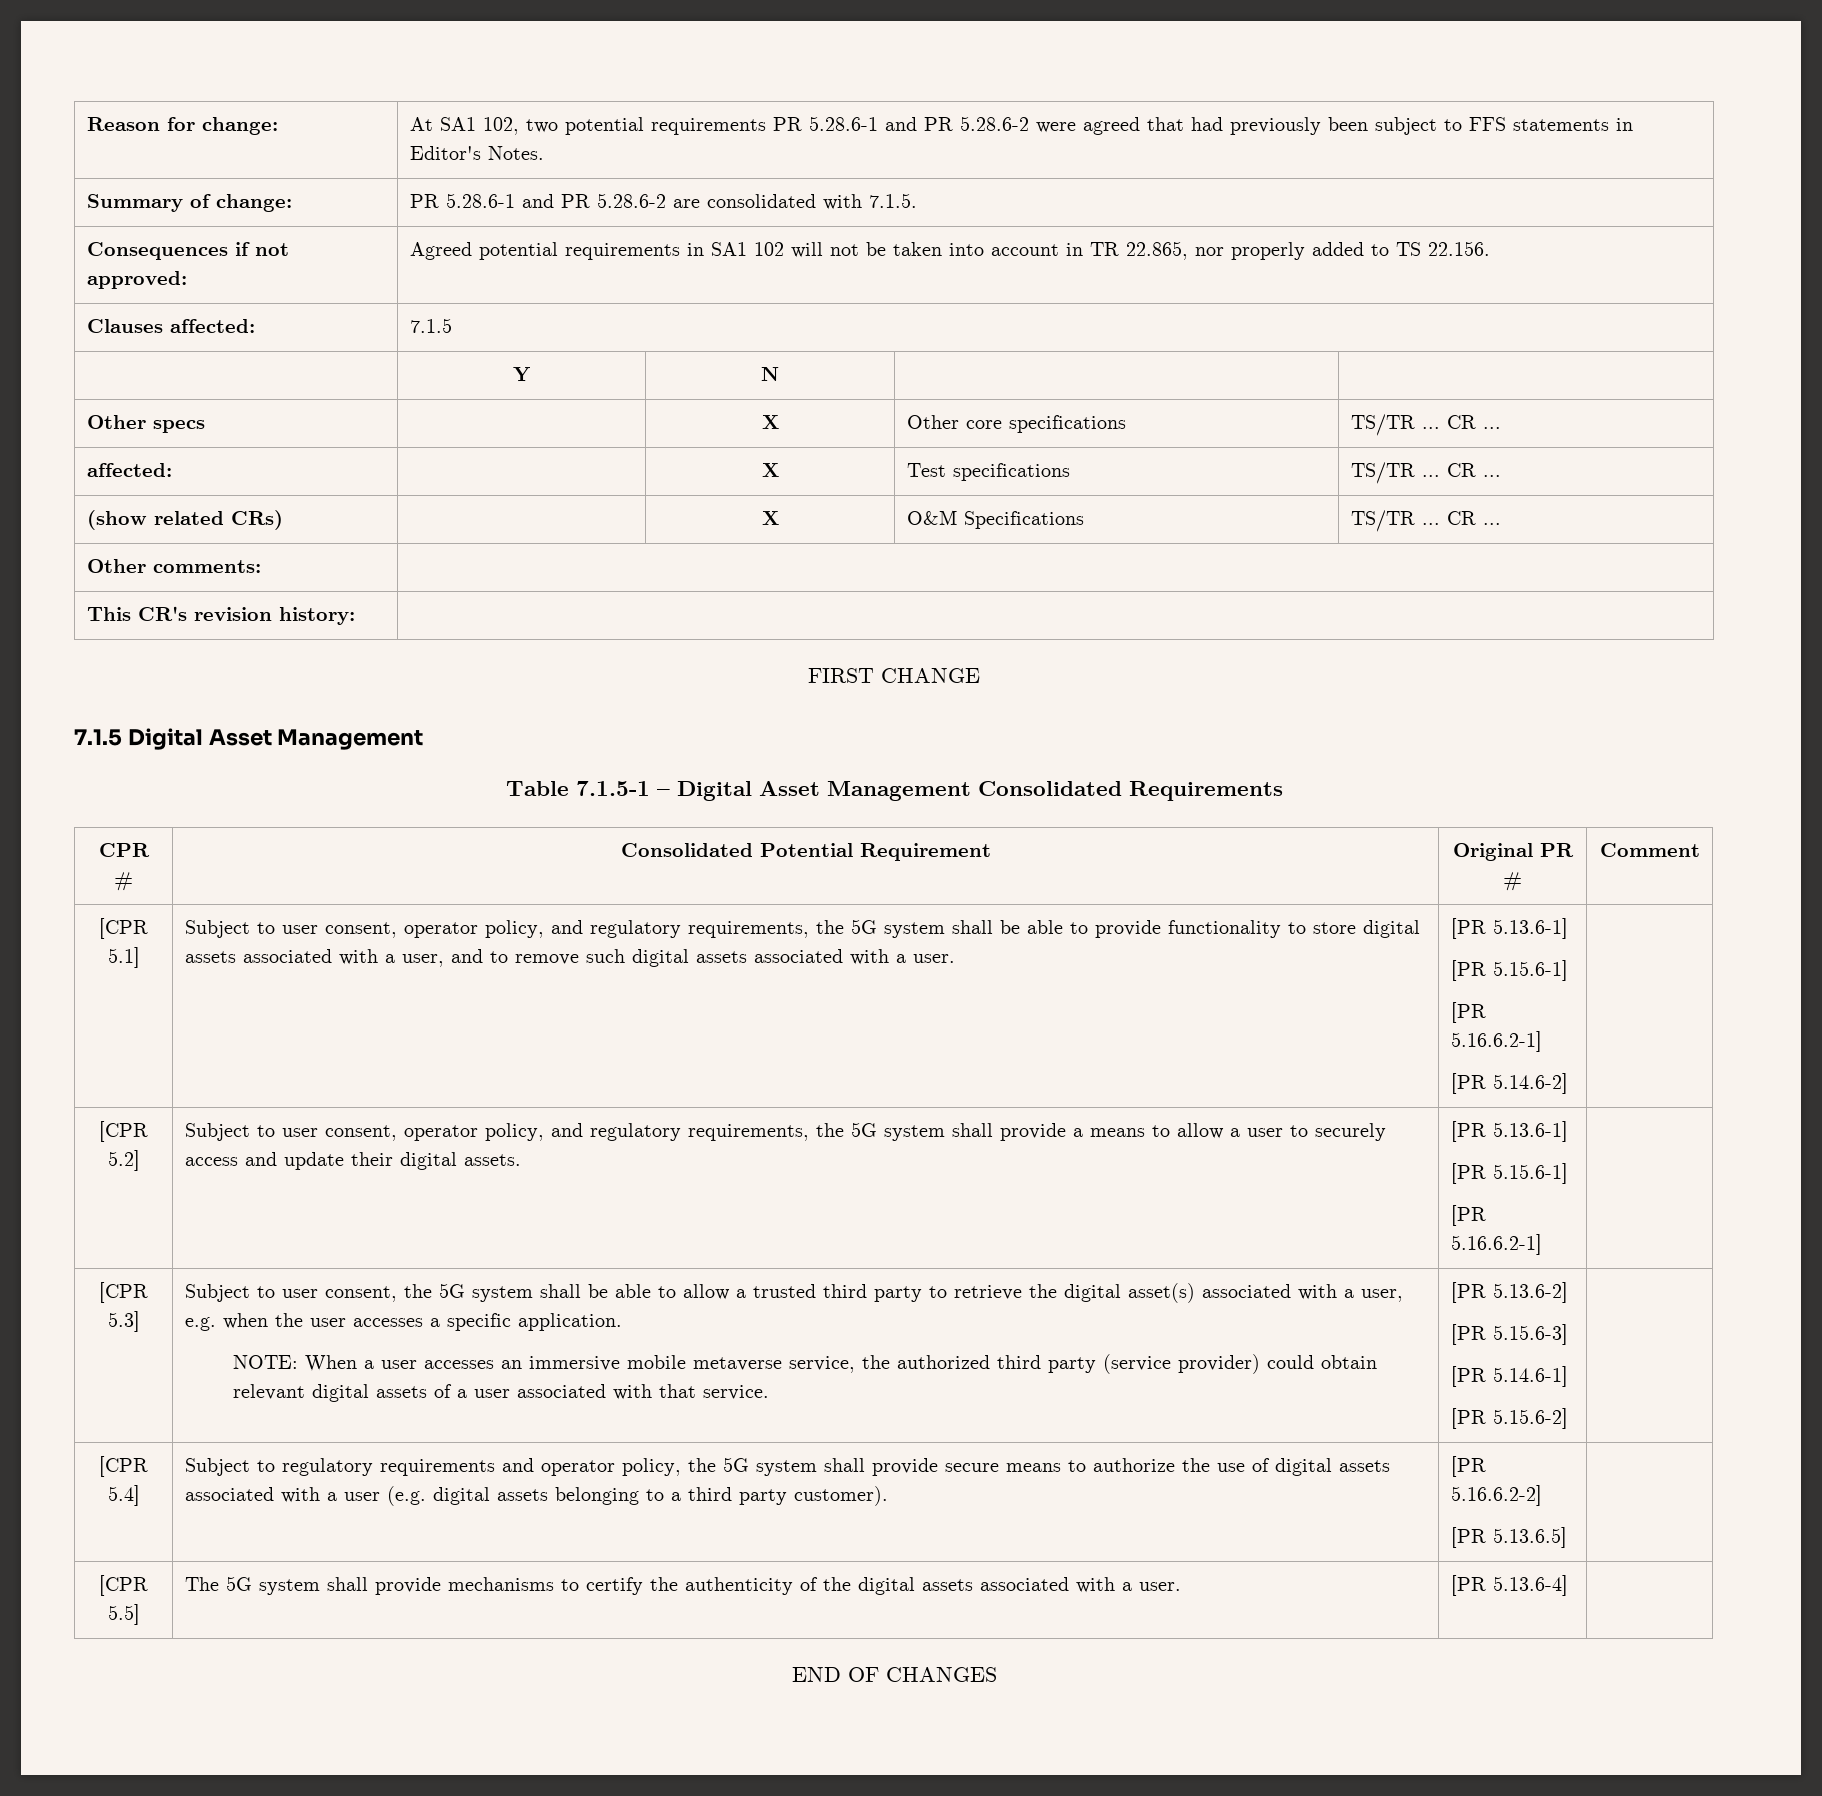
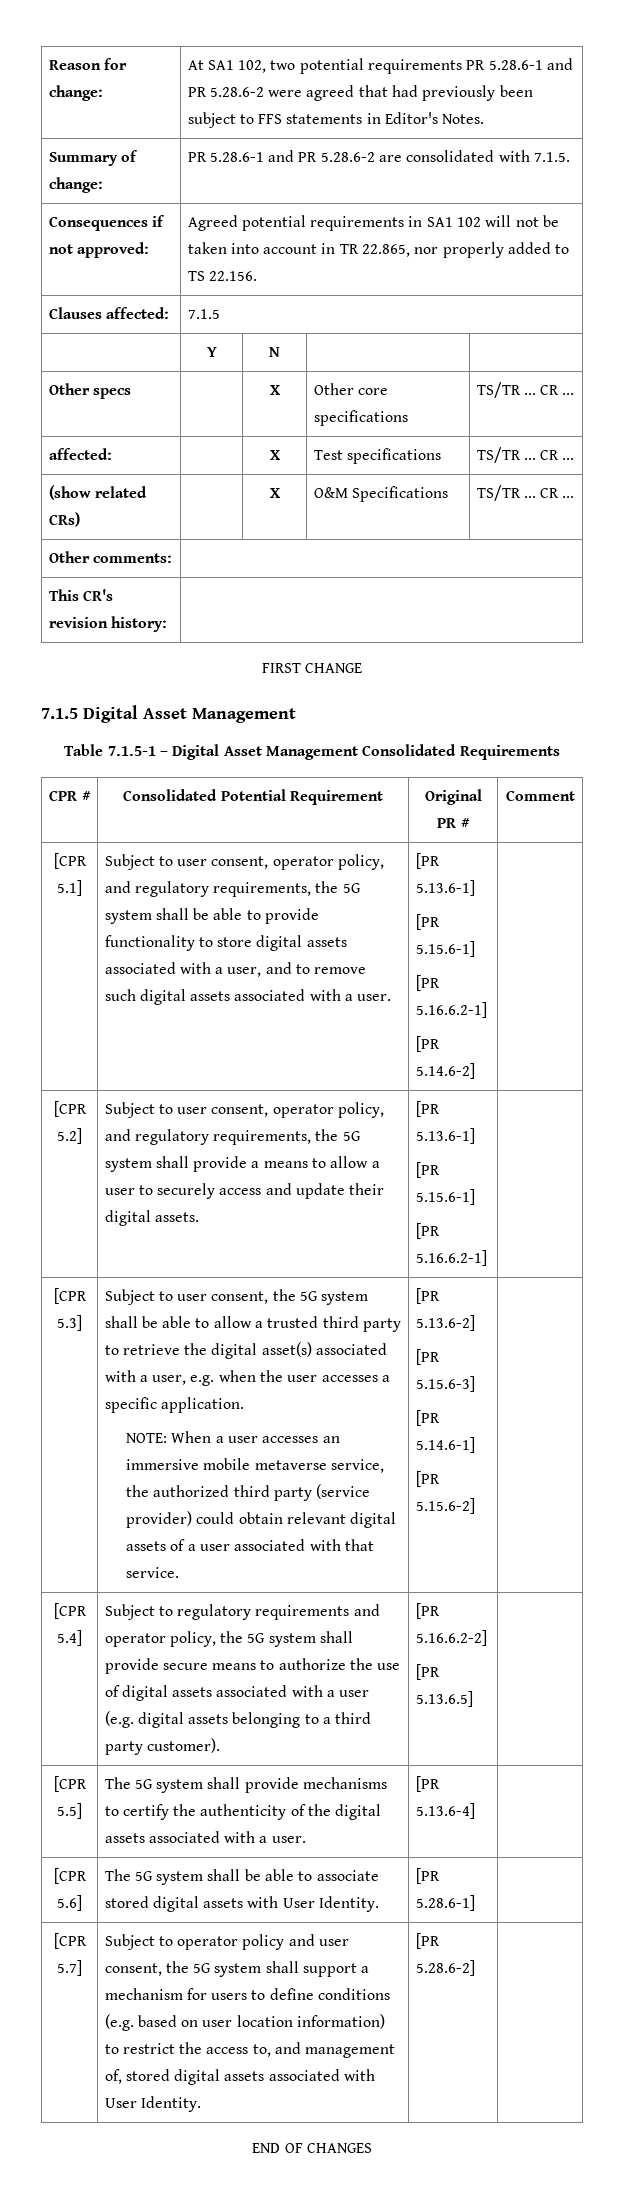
(1568, 1585) none -> [53,1868,87,1884] [57,1895,82,1911] [104,1869,379,1885] [104,1896,380,1912] [415,1868,440,1884] [415,1895,475,1911] [53,1933,87,1949] [57,1960,82,1976] [104,1934,350,1950] [104,1961,370,1977] [104,1988,391,2000] [104,2014,386,2031] [104,2042,396,2058] [104,2069,376,2085] [104,2096,201,2112] [415,1933,440,1949] [415,1960,475,1976] // [CPR 5.6] | The 5G system shall be able to associate stored digital assets with User Identity. | [PR 5.28.6-1] | // [CPR 5.7] | Subject to operator policy and user consent, the 5G system shall support a mechanism for users to define conditions (e.g. based on user location information) to restrict the access to, and management of, stored digital assets associated with User Identity. | [PR 5.28.6-2] |

